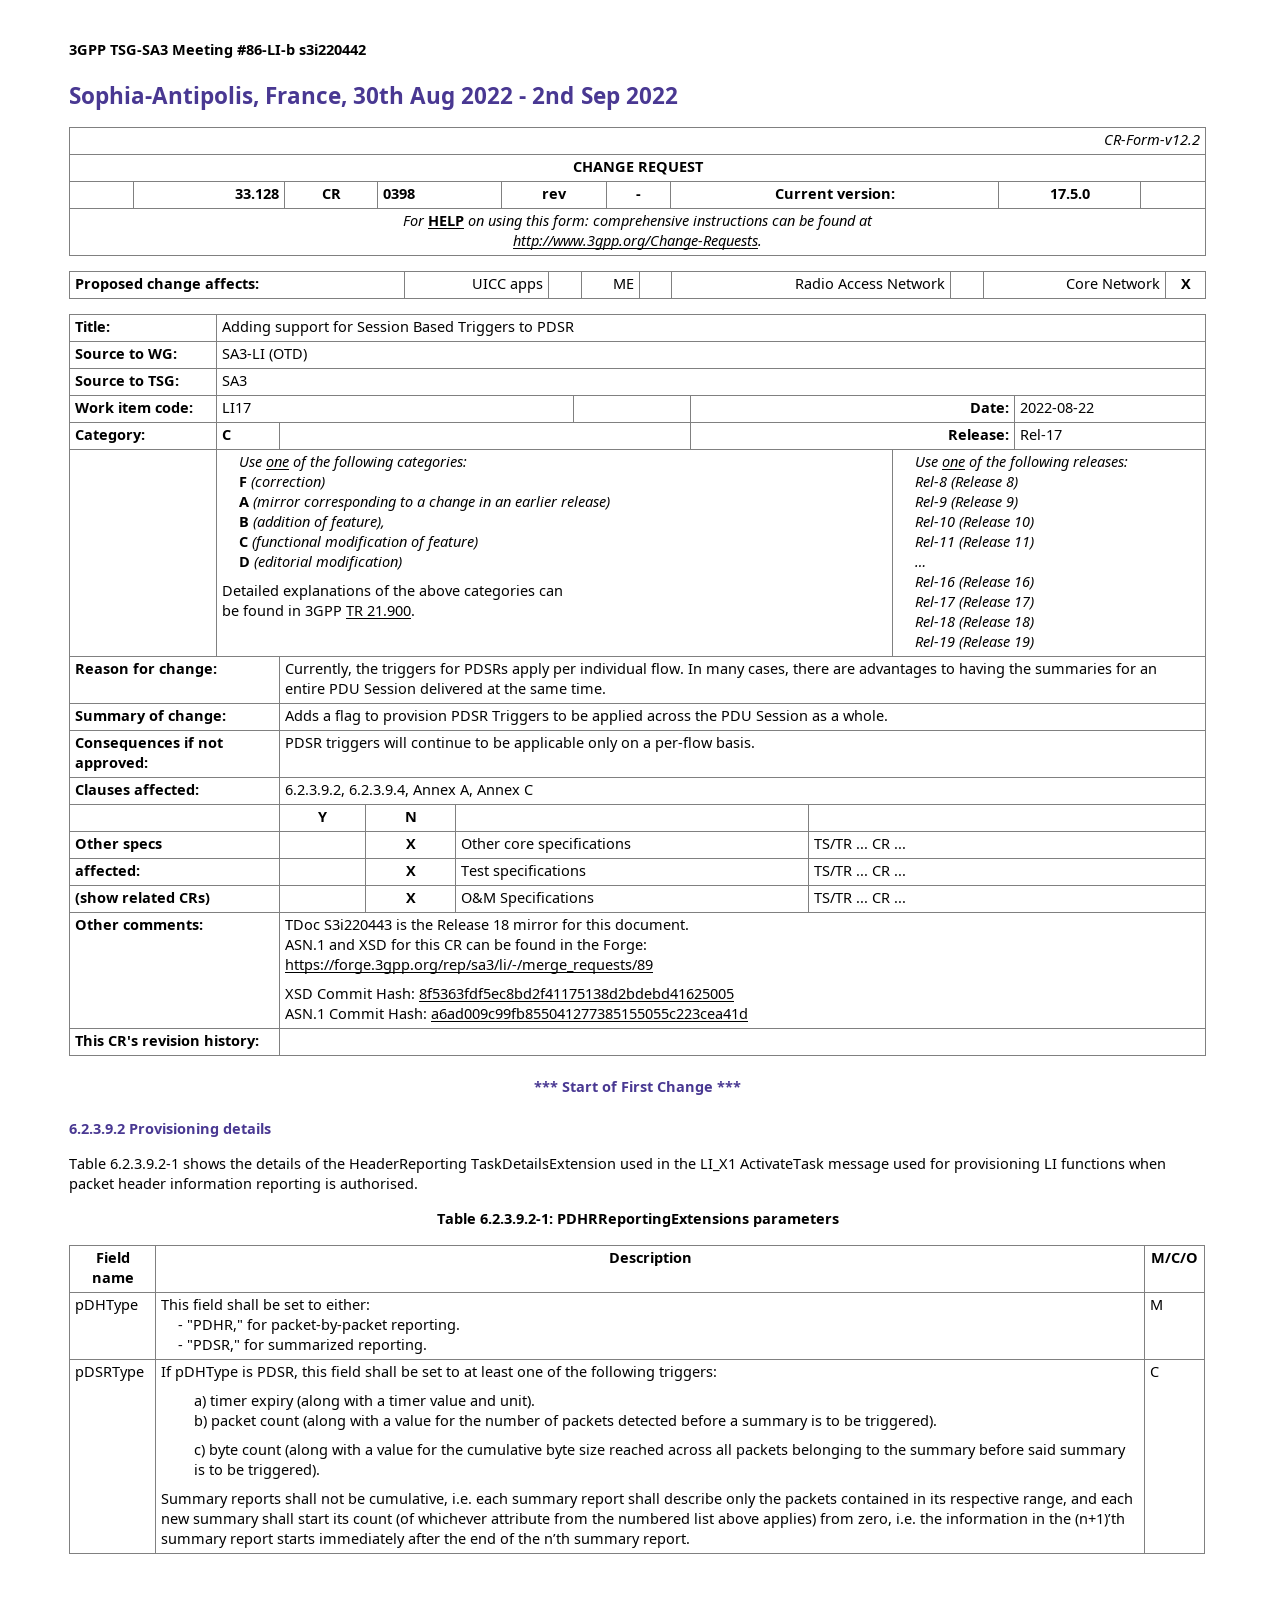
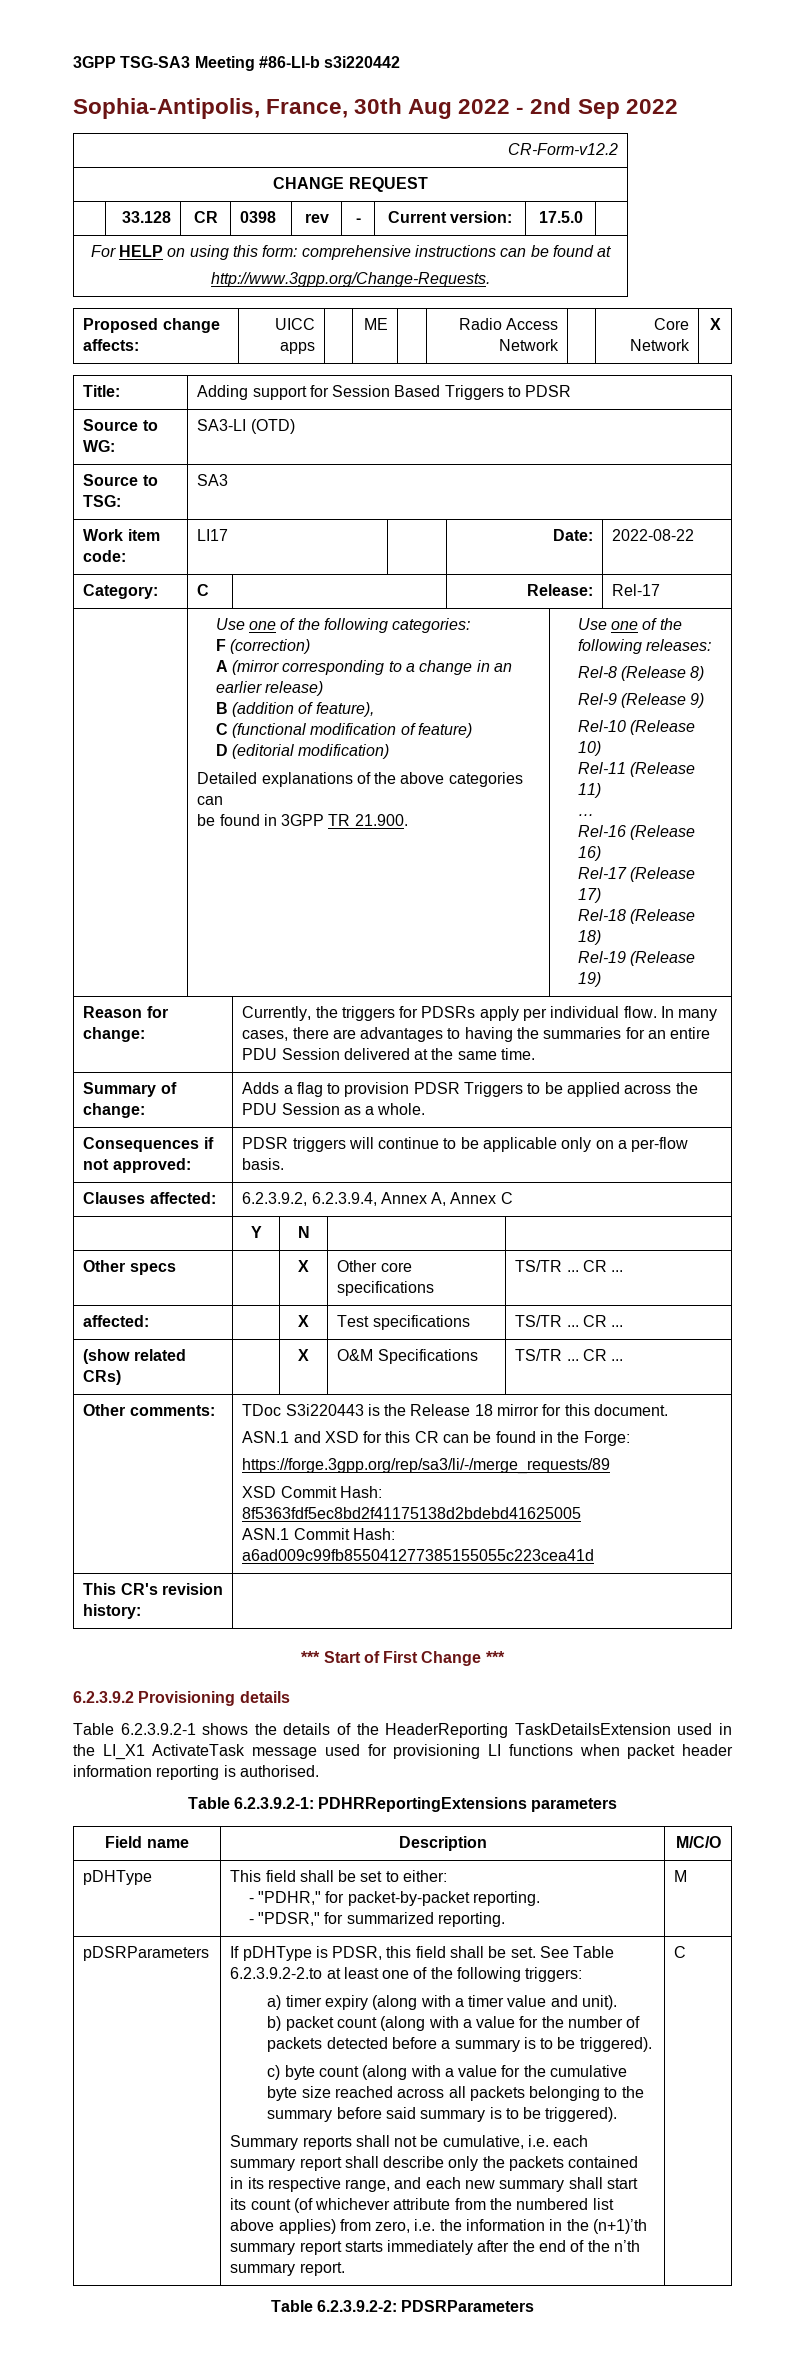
[75,1367,145,1381] pDSRType -> [83,1946,210,1961] pDSRParameters
[422,1367,461,1377] set to -> [510,1946,615,1958] [230,1967,323,1979] set. See Table 6.2.3.9.2-2.to
(1160, 1372) none -> [270,2300,535,2312] // Table 6.2.3.9.2-2: PDSRParameters

